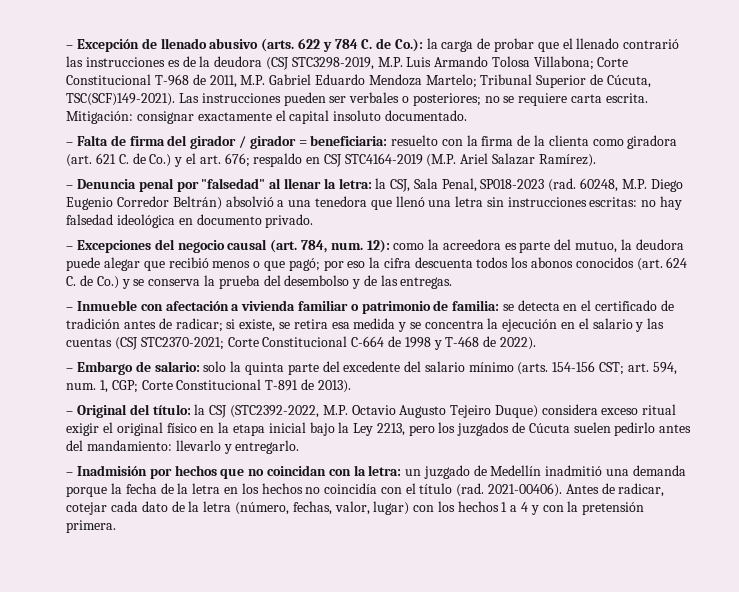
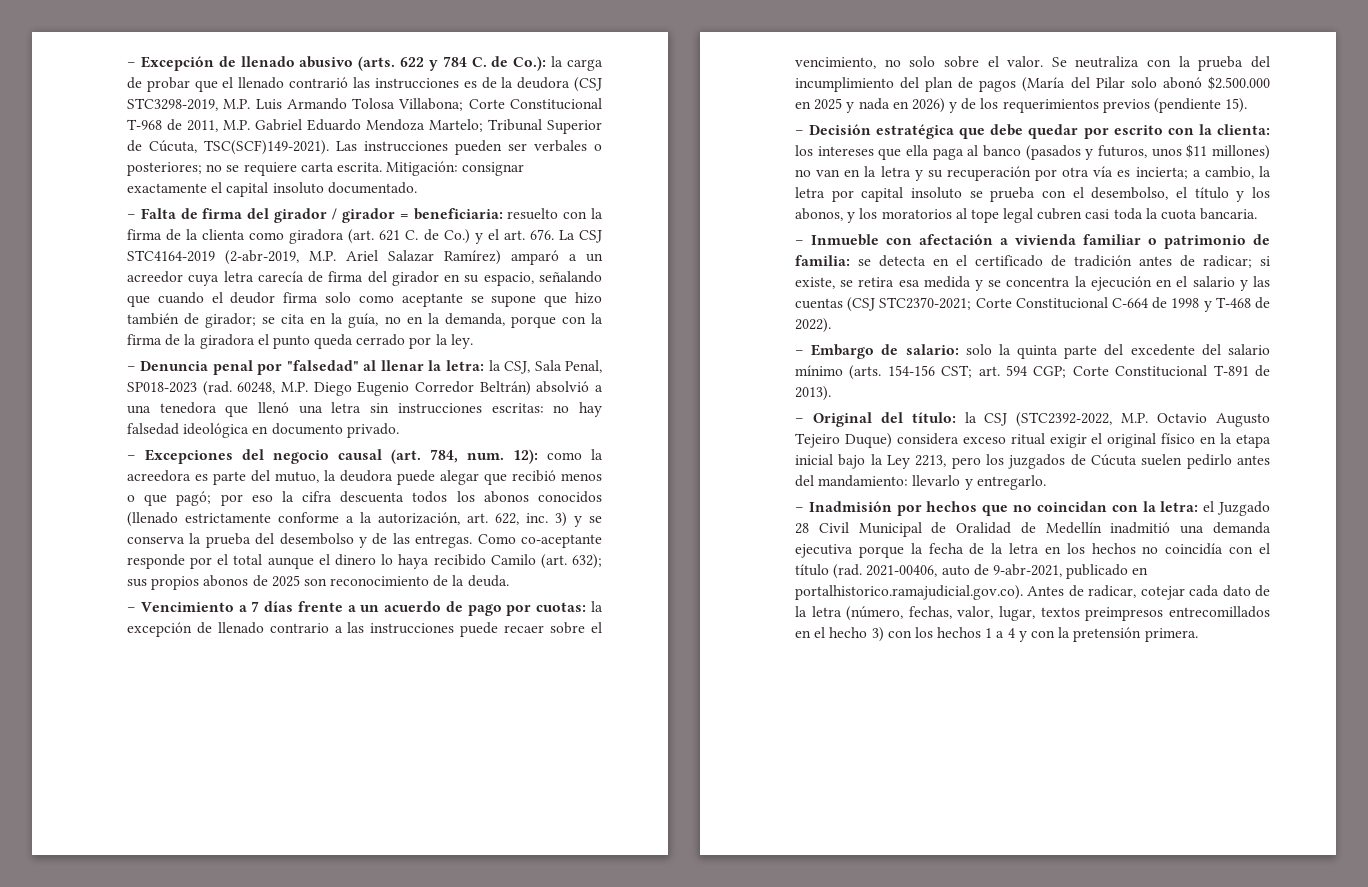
[224,153,596,167] 676; respaldo en CSJ STC4164-2019 (M.P. Ariel Salazar Ramírez). -> [529,229,602,243] [126,250,603,265] [126,271,602,286] [126,292,602,307] [126,313,604,328] [126,334,473,349] 676. La CSJ STC4164-2019 (2-abr-2019, M.P. Ariel Salazar Ramírez) amparó a un acreedor cuya letra carecía de firma del girador en su espacio, señalando que cuando el deudor firma solo como aceptante se supone que hizo también de girador; se cita en la guía, no en la demanda, porque con la firma de la giradora el punto queda cerrado por la ley.
[636,257,688,271] [66,275,119,289] (art. 624 C. de Co.) -> [126,512,567,527] (llenado estrictamente conforme a la autorización, art. 622, inc. 3)
(453, 283) none -> [477,534,602,548] [126,554,602,569] [126,575,509,590] [126,601,603,616] [126,622,602,637] [794,56,1270,71] [794,76,1270,92] [794,98,1248,113] [794,124,1270,139] [794,144,1270,160] [794,166,1272,181] [794,187,1270,202] [794,208,1258,223] Como co-aceptante responde por el total aunque el dinero lo haya recibido Camilo (art. 632); sus propios abonos de 2025 son reconocimiento de la deuda. // – Vencimiento a 7 días frente a un acuerdo de pago por cuotas: la excepción de llenado contrario a las instrucciones puede recaer sobre el vencimiento, no solo sobre el valor. Se neutraliza con la prueba del incumplimiento del plan de pagos (María del Pilar solo abonó $2.500.000 en 2025 y nada en 2026) y de los requerimientos previos (pendiente 15). // – Decisión estratégica que debe quedar por escrito con la clienta: los intereses que ella paga al banco (pasados y futuros, unos $11 millones) no van en la letra y su recuperación por otra vía es incierta; a cambio, la letra por capital insoluto se prueba con el desembolso, el título y los abonos, y los moratorios al tope legal cubren casi toda la cuota bancaria.
[652,362,677,375] [66,380,109,393] 594, num. 1, -> [1005,365,1027,376] 594
[405,465,470,479] un juzgado -> [1203,501,1270,516] [794,522,1012,537] el Juzgado 28 Civil Municipal de Oralidad
(686, 470) none -> [794,544,853,558] ejecutiva
[488,483,563,497] 2021-00406). -> [866,564,1149,579] [794,585,1023,600] 2021-00406, auto de 9-abr-2021, publicado en portalhistorico.ramajudicial.gov.co).
[373,501,410,515] lugar) -> [999,606,1270,621] [794,627,884,642] lugar, textos preimpresos entrecomillados en el hecho 3)

